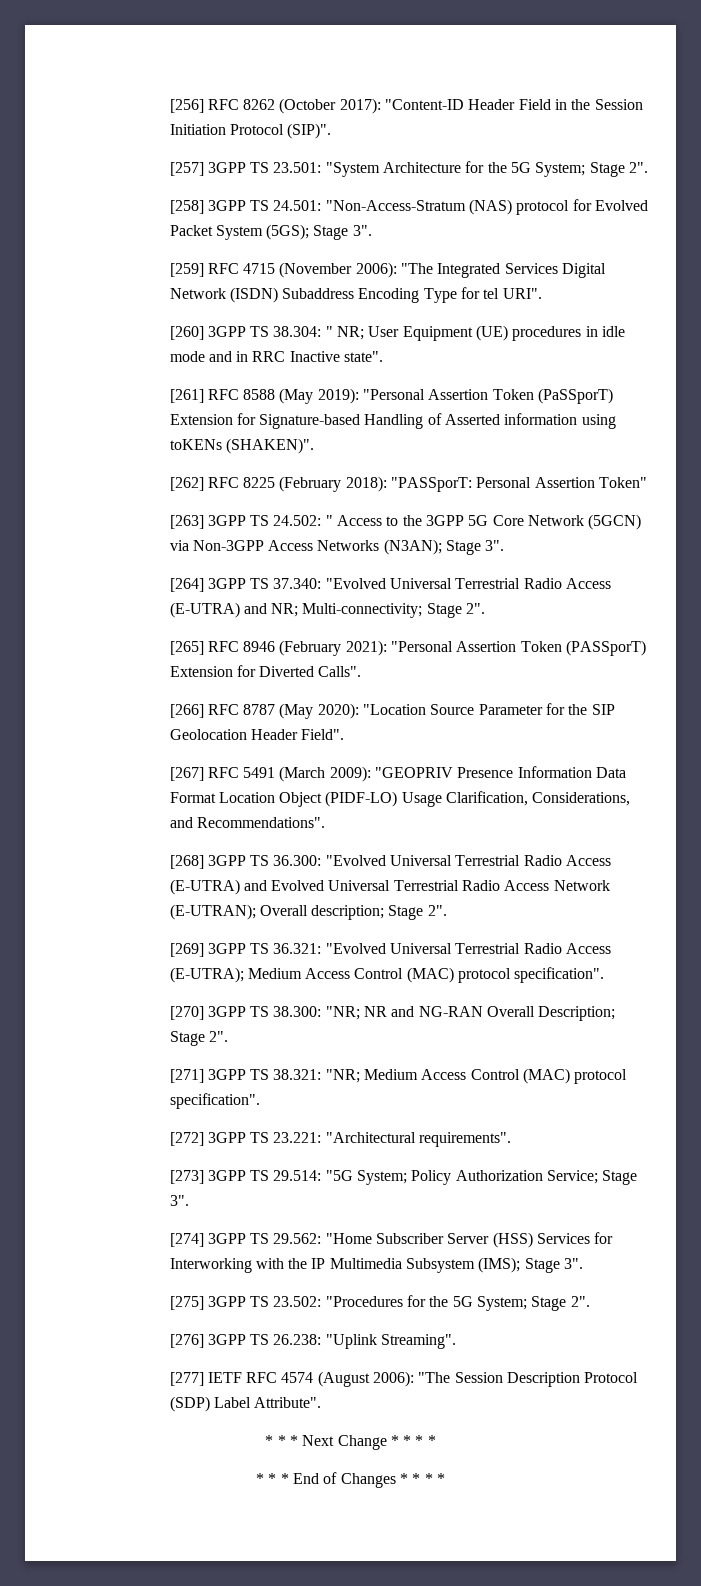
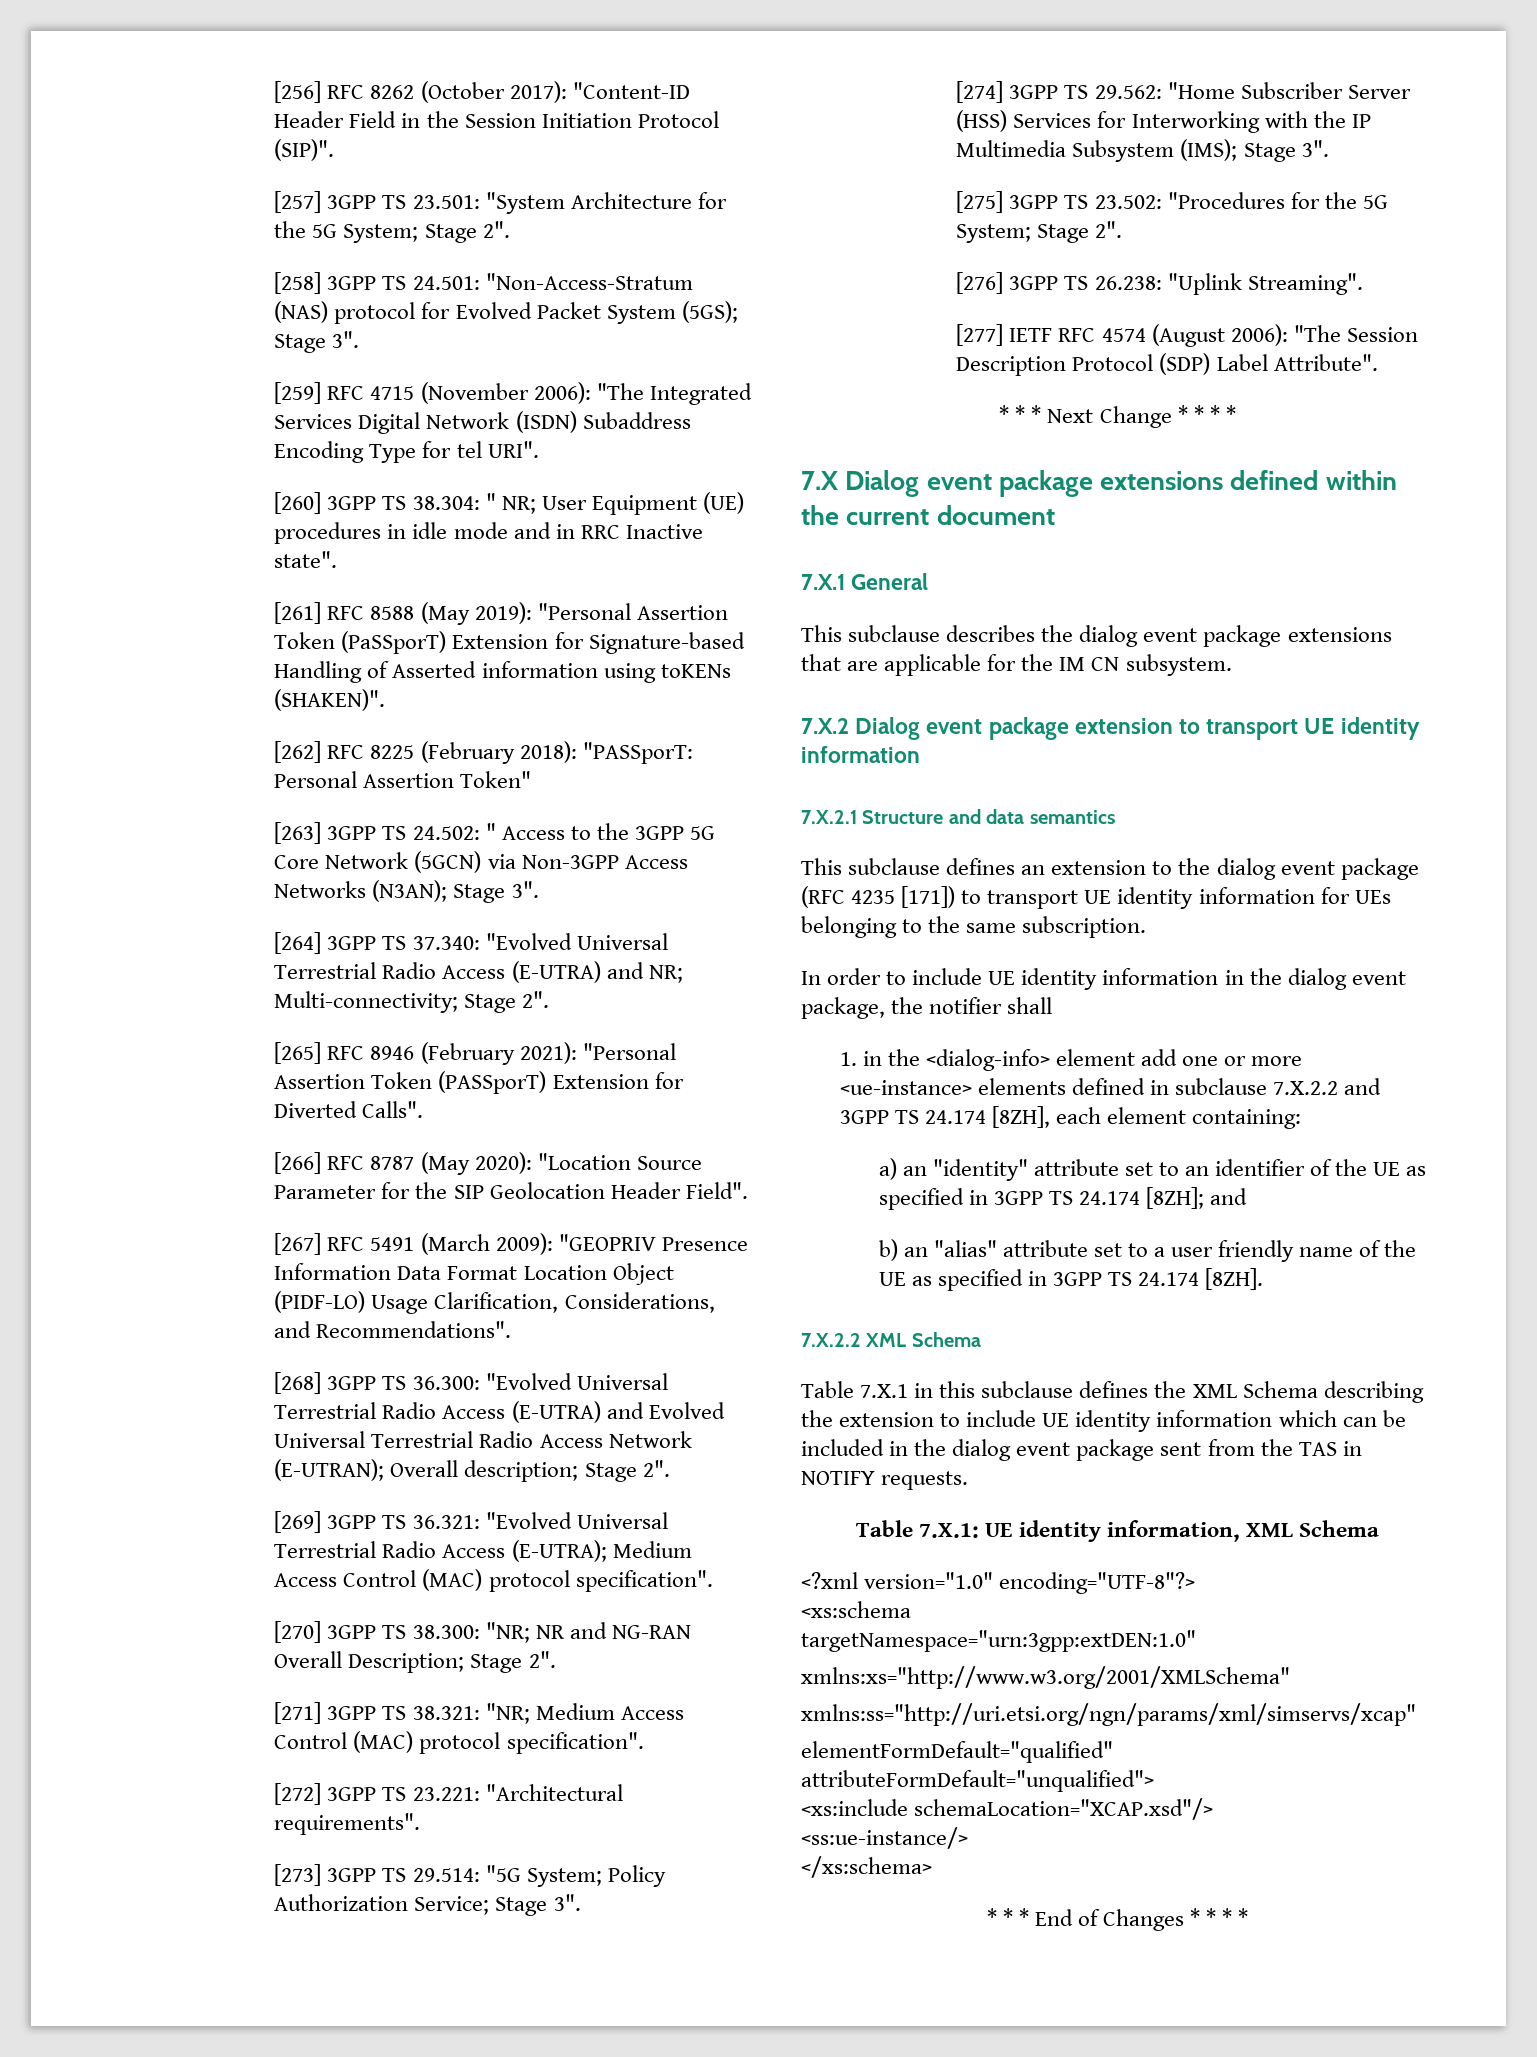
(436, 1440) none -> [801,470,1397,497] [801,505,1055,525] [801,573,929,590] [801,625,1392,647] [801,654,1232,676] [801,717,1420,740] [801,746,920,763] [801,809,1115,824] [801,858,1419,880] [801,886,1391,909] [801,916,1147,938] [801,968,1406,990] [801,997,1053,1019] [839,1049,1303,1071] [839,1078,1382,1095] [839,1106,1302,1129] [878,1158,1427,1181] [878,1187,1248,1210] [878,1239,1417,1262] [878,1268,1264,1291] [801,1332,981,1347] [801,1381,1424,1403] [801,1410,1406,1432] [801,1439,1362,1461] [801,1471,969,1490] [856,1520,1379,1542] [801,1572,1196,1594] [801,1601,911,1618] [801,1630,1196,1652] [801,1666,1290,1689] [801,1703,1416,1726] [801,1741,1113,1763] [801,1770,1154,1792] [801,1798,1214,1820] [801,1827,968,1849] [801,1856,932,1878] // 7.X Dialog event package extensions defined within the current document // 7.X.1 General // This subclause describes the dialog event package extensions that are applicable for the IM CN subsystem. // 7.X.2 Dialog event package extension to transport UE identity information // 7.X.2.1 Structure and data semantics // This subclause defines an extension to the dialog event package (RFC 4235 [171]) to transport UE identity information for UEs belonging to the same subscription. // In order to include UE identity information in the dialog event package, the notifier shall // 1. in the <dialog-info> element add one or more <ue-instance> elements defined in subclause 7.X.2.2 and 3GPP TS 24.174 [8ZH], each element containing: // a) an "identity" attribute set to an identifier of the UE as specified in 3GPP TS 24.174 [8ZH]; and // b) an "alias" attribute set to a user friendly name of the UE as specified in 3GPP TS 24.174 [8ZH]. // 7.X.2.2 XML Schema // Table 7.X.1 in this subclause defines the XML Schema describing the extension to include UE identity information which can be included in the dialog event package sent from the TAS in NOTIFY requests. // Table 7.X.1: UE identity information, XML Schema // <?xml version="1.0" encoding="UTF-8"?> // <xs:schema // targetNamespace="urn:3gpp:extDEN:1.0" // xmlns:xs="http://www.w3.org/2001/XMLSchema" // xmlns:ss="http://uri.etsi.org/ngn/params/xml/simservs/xcap" // elementFormDefault="qualified" attributeFormDefault="unqualified"> // <xs:include schemaLocation="XCAP.xsd"/> // <ss:ue-instance/> // </xs:schema>

